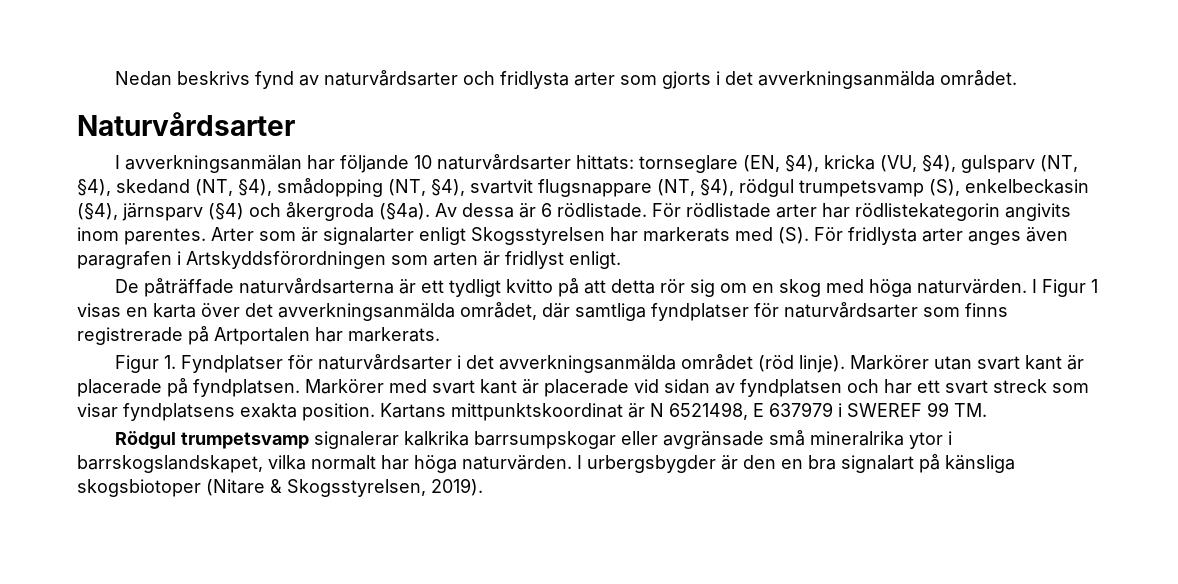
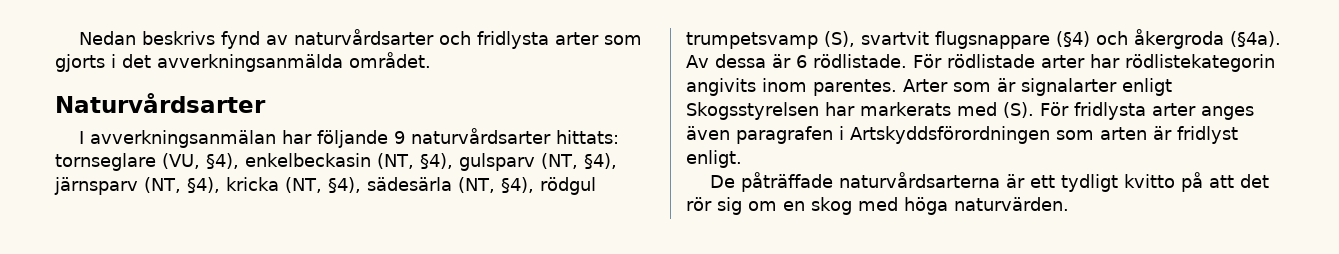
[414,155,433,169] 10 -> [394,131,406,144] 9
[743,155,918,172] (EN, §4), kricka (VU, -> [162,153,414,169] (VU, §4), enkelbeckasin (NT,
[116,178,652,197] skedand (NT, §4), smådopping (NT, §4), svartvit flugsnappare -> [54,177,452,195] järnsparv (NT, §4), kricka (NT, §4), sädesärla
[965,179,1089,194] [77,203,203,221] enkelbeckasin (§4), järnsparv -> [861,31,1050,49] svartvit flugsnappare
[611,279,656,294] detta -> [1240,174,1270,188] det
[1032,279,1099,297] [77,302,1008,321] [77,326,440,345] [115,354,1085,373] [77,378,1089,397] [77,402,987,421] [115,430,953,449] [77,454,1015,473] [77,478,483,497] I Figur 1 visas en karta över det avverkningsanmälda området, där samtliga fyndplatser för naturvårdsarter som finns registrerade på Artportalen har markerats. // Figur 1. Fyndplatser för naturvårdsarter i det avverkningsanmälda området (röd linje). Markörer utan svart kant är placerade på fyndplatsen. Markörer med svart kant är placerade vid sidan av fyndplatsen och har ett svart streck som visar fyndplatsens exakta position. Kartans mittpunktskoordinat är N 6521498, E 637979 i SWEREF 99 TM. // Rödgul trumpetsvamp signalerar kalkrika barrsumpskogar eller avgränsade små mineralrika ytor i barrskogslandskapet, vilka normalt har höga naturvärden. I urbergsbygder är den en bra signalart på känsliga skogsbiotoper (Nitare & Skogsstyrelsen, 2019). -> (1069, 204) none

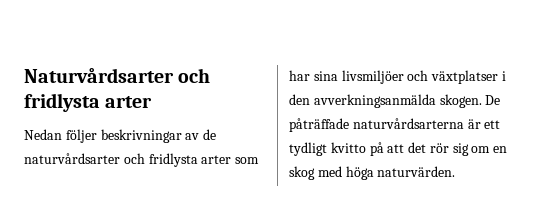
[79,31,289,49] Nedan beskrivs fynd av -> [24,68,211,83] [24,93,153,112] [24,129,217,143] Naturvårdsarter och fridlysta arter // Nedan följer beskrivningar av de
[55,52,431,72] [55,93,266,113] [79,128,620,148] [55,153,617,171] [54,177,596,195] [686,29,1281,49] [686,54,1275,72] [686,78,1172,96] [686,102,1254,120] [686,126,1238,144] [686,150,742,168] gjorts i det avverkningsanmälda området. // Naturvårdsarter // I avverkningsanmälan har följande 9 naturvårdsarter hittats: tornseglare (VU, §4), enkelbeckasin (NT, §4), gulsparv (NT, §4), järnsparv (NT, §4), kricka (NT, §4), sädesärla (NT, §4), rödgul trumpetsvamp (S), svartvit flugsnappare (§4) och åkergroda (§4a). Av dessa är 6 rödlistade. För rödlistade arter har rödlistekategorin angivits inom parentes. Arter som är signalarter enligt Skogsstyrelsen har markerats med (S). För fridlysta arter anges även paragrafen i Artskyddsförordningen som arten är fridlyst enligt. // -> [289,70,506,84] [289,94,482,108] har sina livsmiljöer och växtplatser i den avverkningsanmälda skogen.

